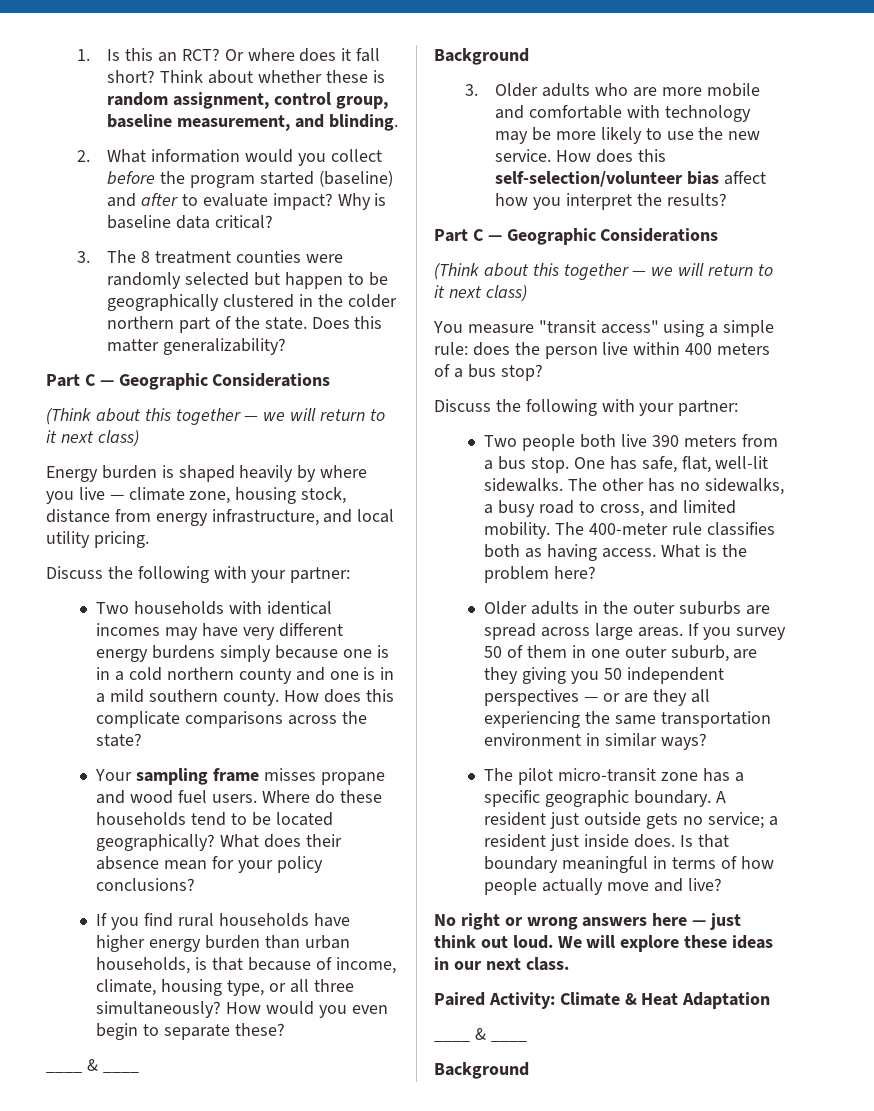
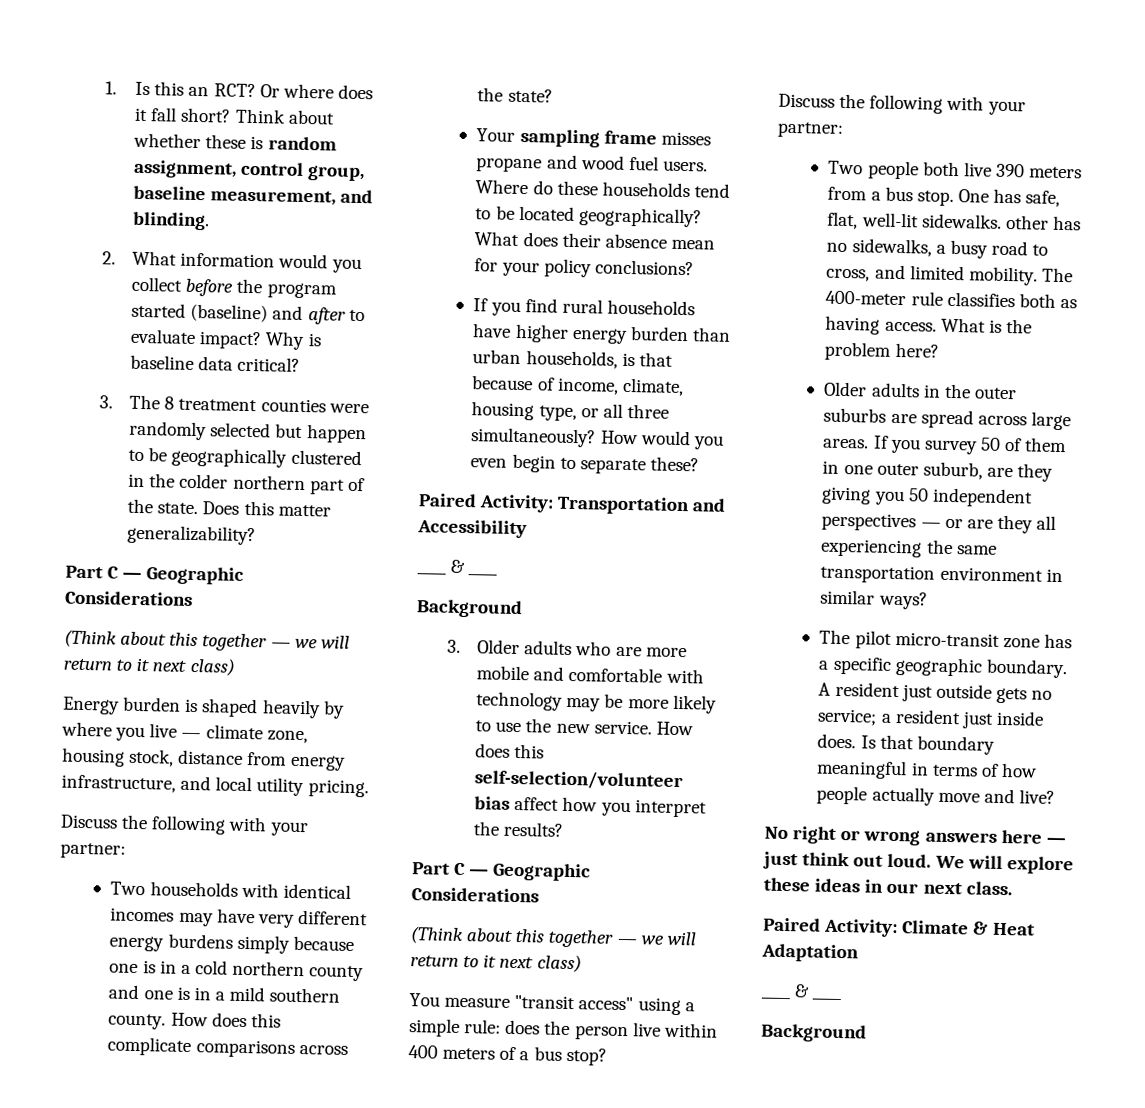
(286, 1029) none -> [418,493,727,516] [417,519,527,539] // Paired Activity: Transportation and Accessibility
[568,478,598,491] The -> (1002, 221) none

